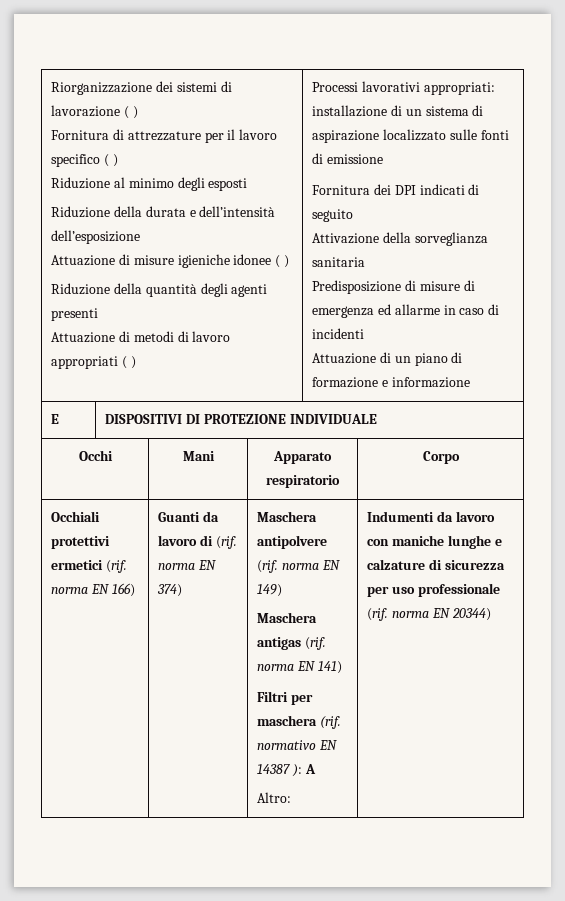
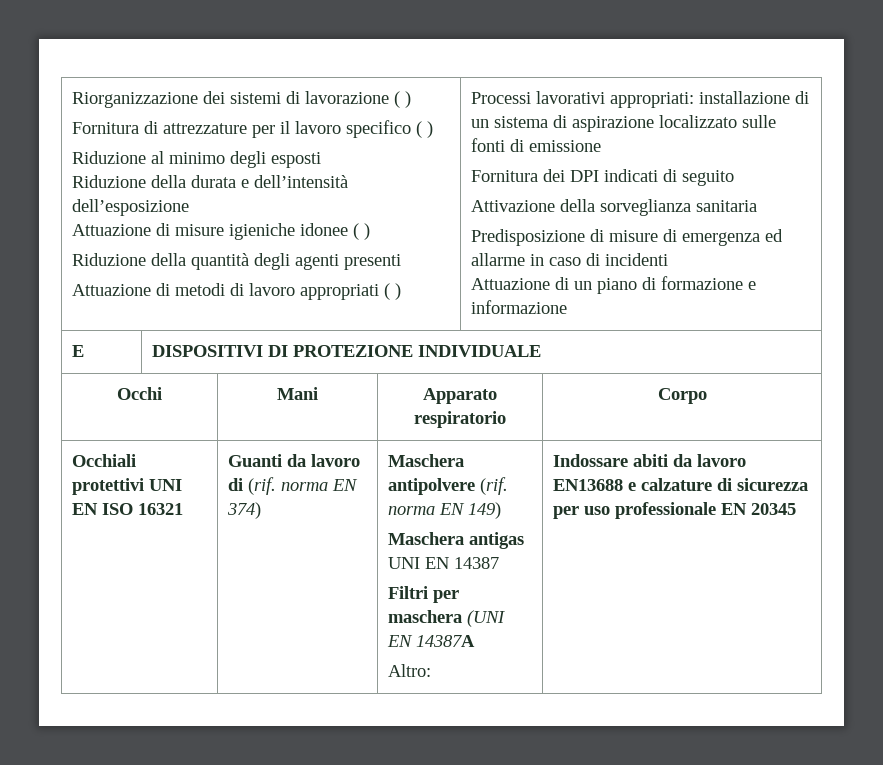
[51,560,128,573] [51,583,135,597] ermetici (rif. norma EN 166) -> [149,479,183,491] [72,503,184,515] UNI EN ISO 16321
[305,637,327,650] [257,661,342,674] (rif. norma EN 141) -> [388,557,500,569] UNI EN 14387
[320,716,342,729] [257,740,338,750] [257,764,316,777] [257,792,292,803] [367,511,495,522] [367,535,491,549] (rif. normativo EN 14387 ): A // Altro: | Indumenti da lavoro con maniche lunghe -> [467,610,506,627] [387,635,476,647] [388,664,432,677] [553,454,747,467] [553,479,624,491] (UNI EN 14387A // Altro: | Indossare abiti da lavoro EN13688
[367,608,491,621] (rif. norma EN 20344) -> [721,503,797,515] EN 20345

